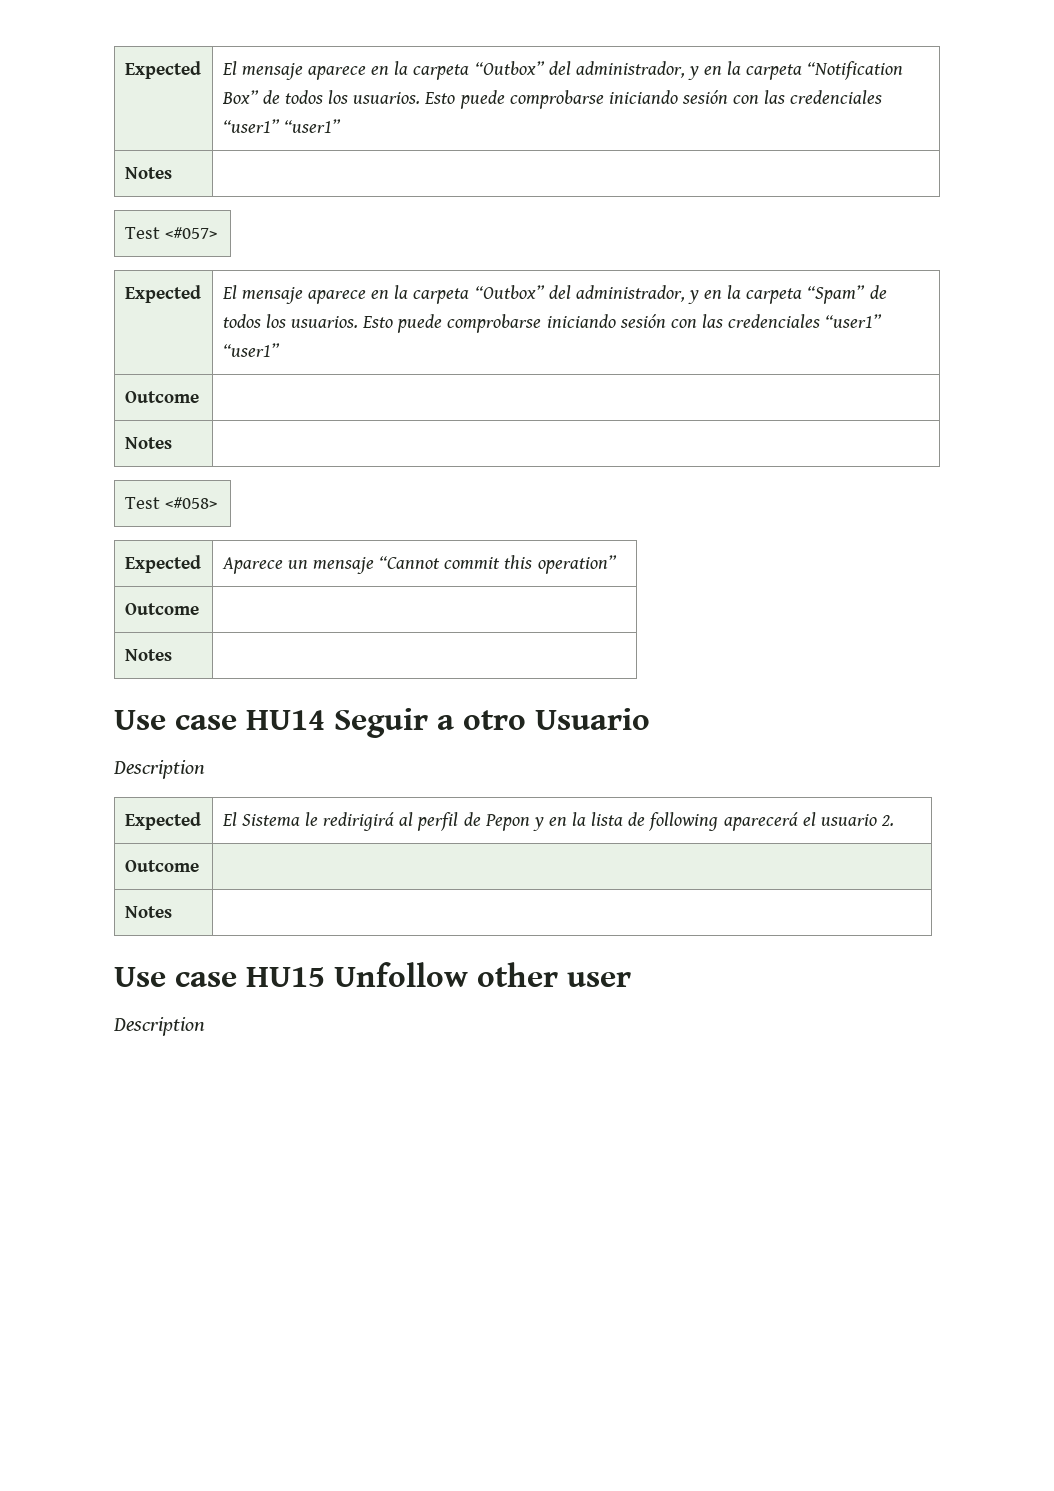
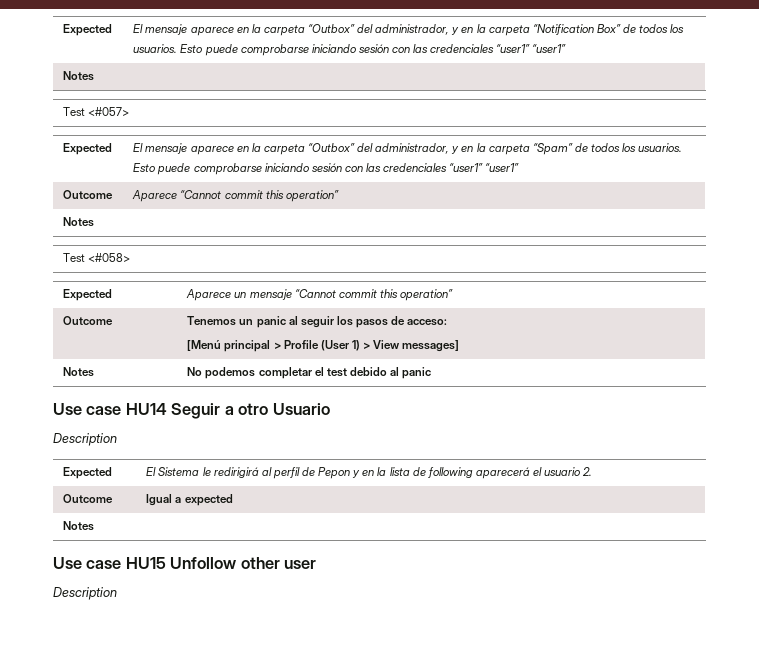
(199, 397) none -> [132,190,339,202] Aparece “Cannot commit this operation”
[124,649,172,661] // Notes | -> [187,316,448,328] [187,340,460,352] [63,367,95,377] [187,367,432,379] Tenemos un panic al seguir los pasos de acceso: // [Menú principal > Profile (User 1) > View messages] // Notes | No podemos completar el test debido al panic
(199, 866) none -> [146,494,233,506] Igual a expected

